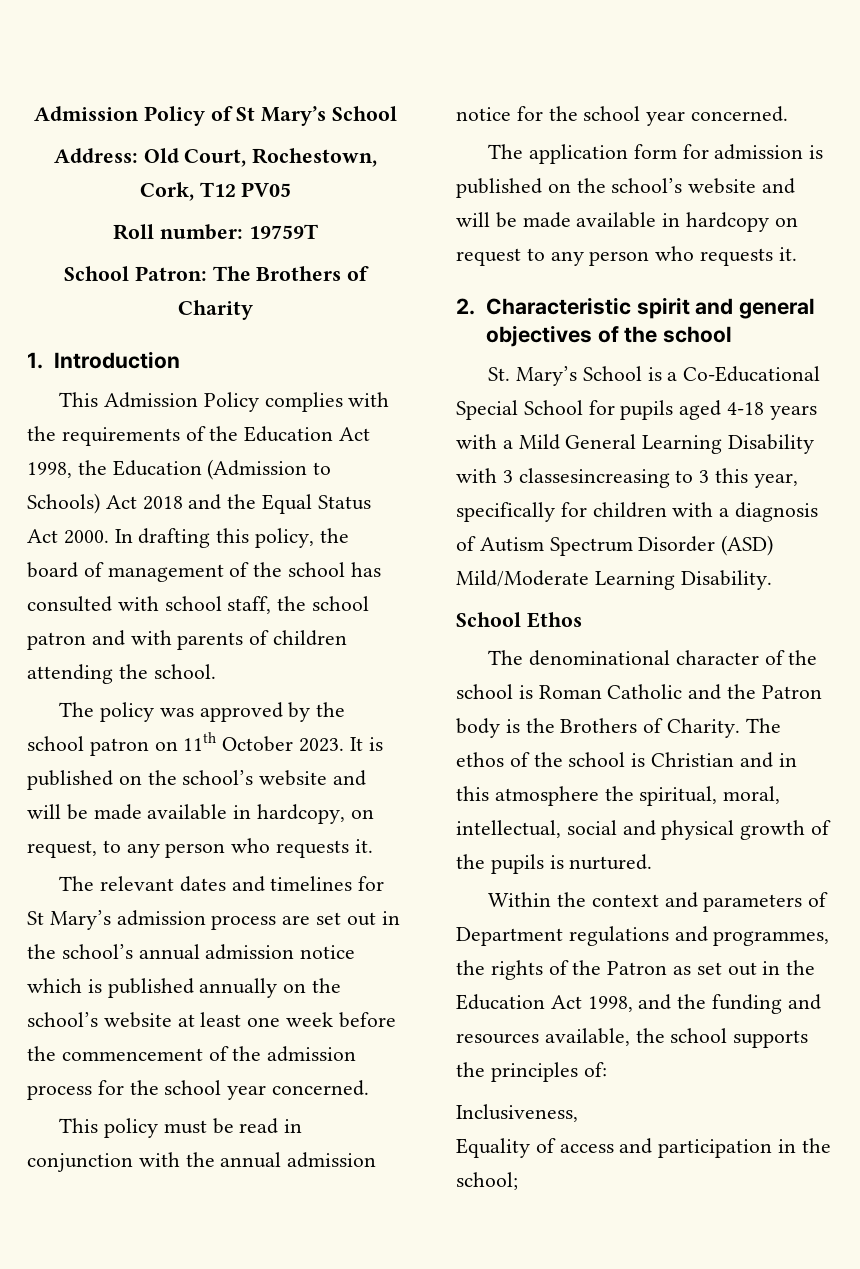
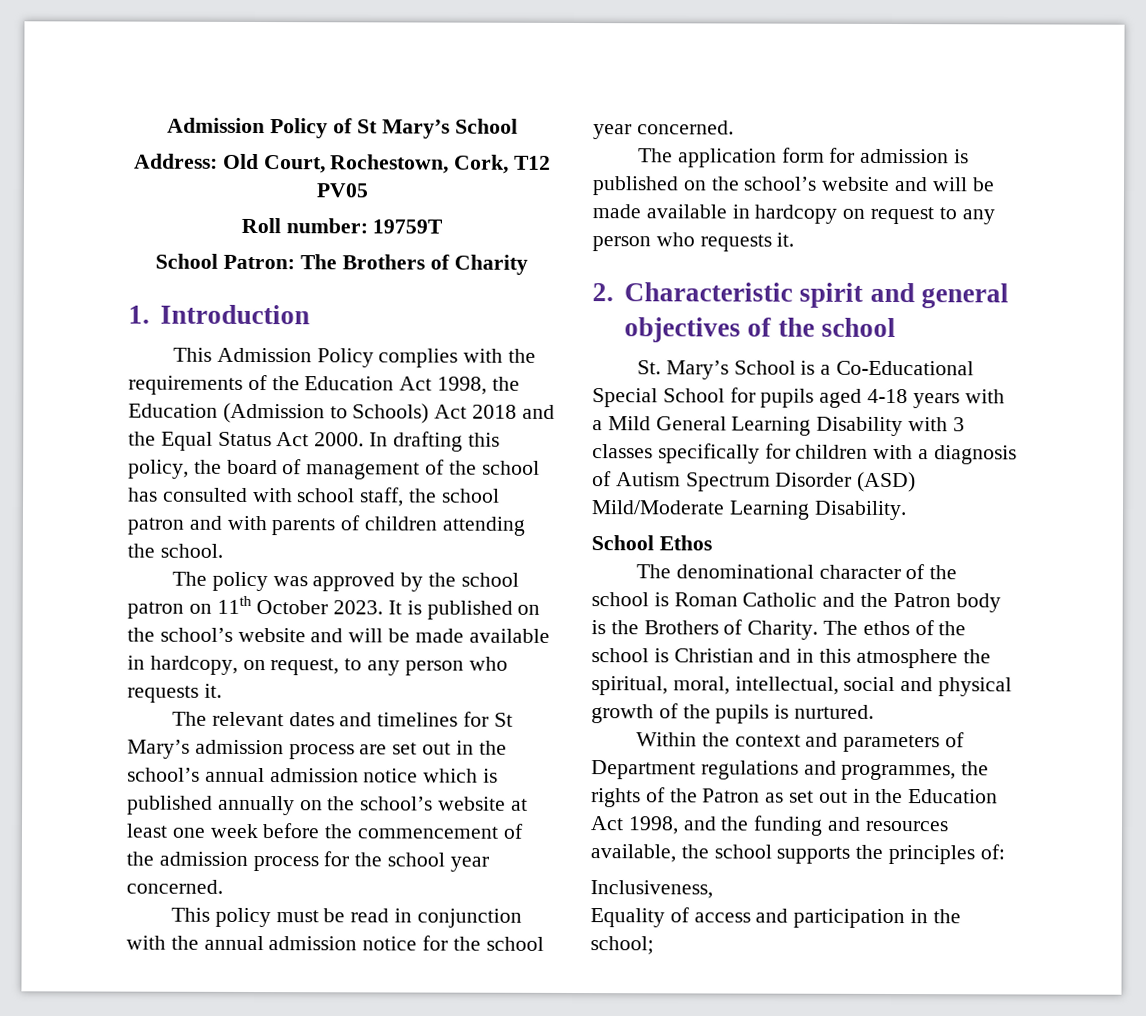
[518,468,798,488] classesincreasing to 3 this year, -> [592,444,653,459] classes

